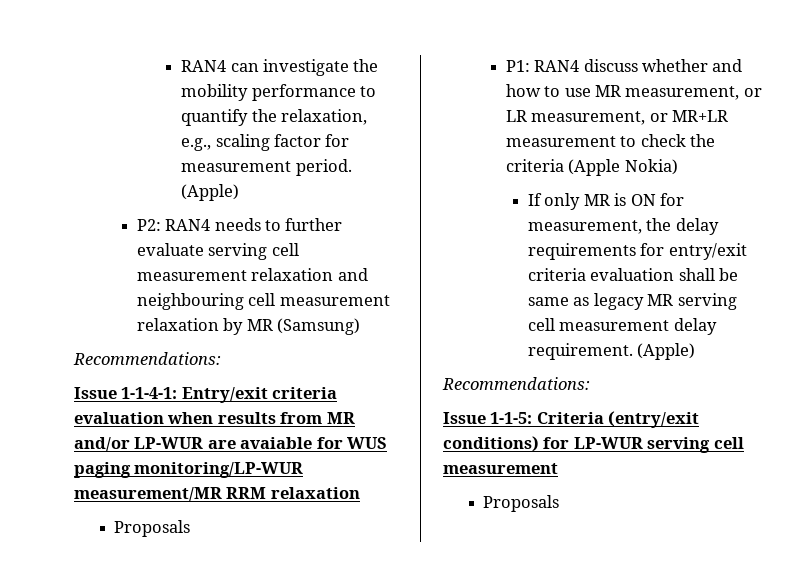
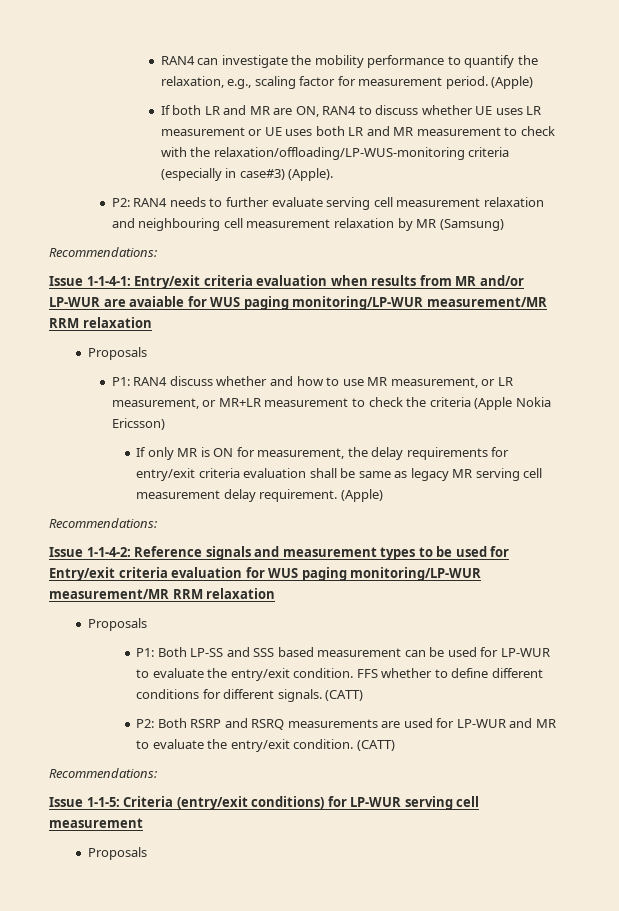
(240, 192) none -> [160,105,542,117] [160,126,555,136] [160,147,510,160] [160,168,334,181] // If both LR and MR are ON, RAN4 to discuss whether UE uses LR measurement or UE uses both LR and MR measurement to check with the relaxation/offloading/LP-WUS-monitoring criteria (especially in case#3) (Apple).
[624,159,678,175] Nokia) -> [515,397,551,407] [111,418,165,430] Nokia Ericsson)
(590, 383) none -> [49,546,510,560] [49,567,482,581] [49,588,276,599] [87,618,147,631] [136,647,550,657] [136,668,543,681] [136,689,364,702] [136,718,556,730] [136,739,395,752] [49,768,157,778] // Issue 1-1-4-2: Reference signals and measurement types to be used for Entry/exit criteria evaluation for WUS paging monitoring/LP-WUR measurement/MR RRM relaxation // Proposals // P1: Both LP-SS and SSS based measurement can be used for LP-WUR to evaluate the entry/exit condition. FFS whether to define different conditions for different signals. (CATT) // P2: Both RSRP and RSRQ measurements are used for LP-WUR and MR to evaluate the entry/exit condition. (CATT) // Recommendations:

